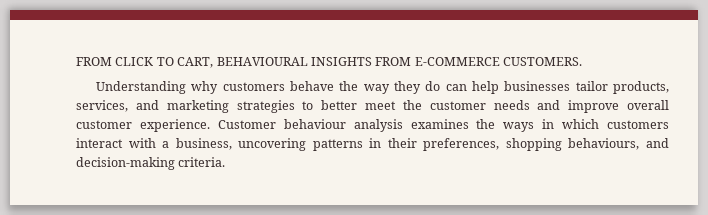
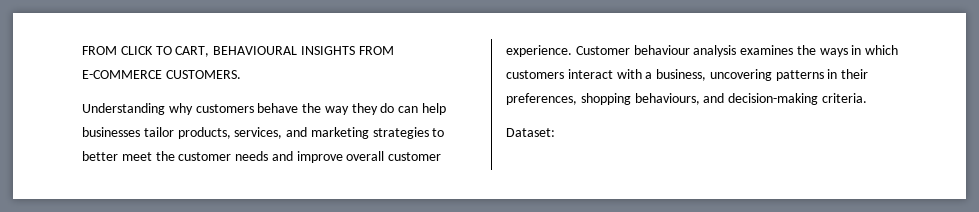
(226, 162) none -> [506,128,555,137] // Dataset:

